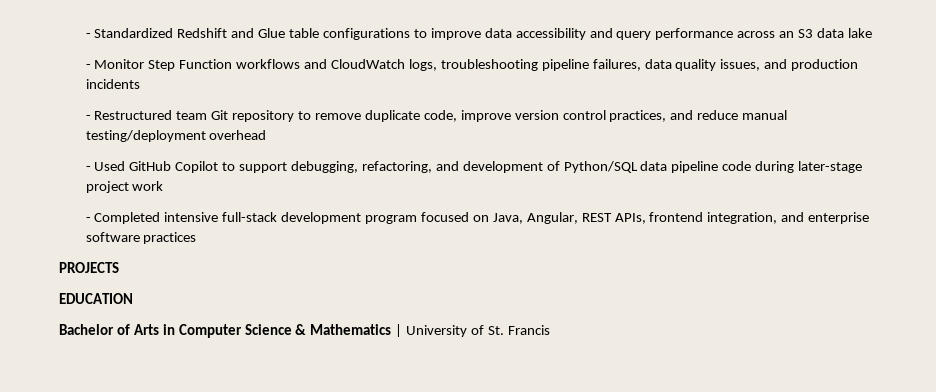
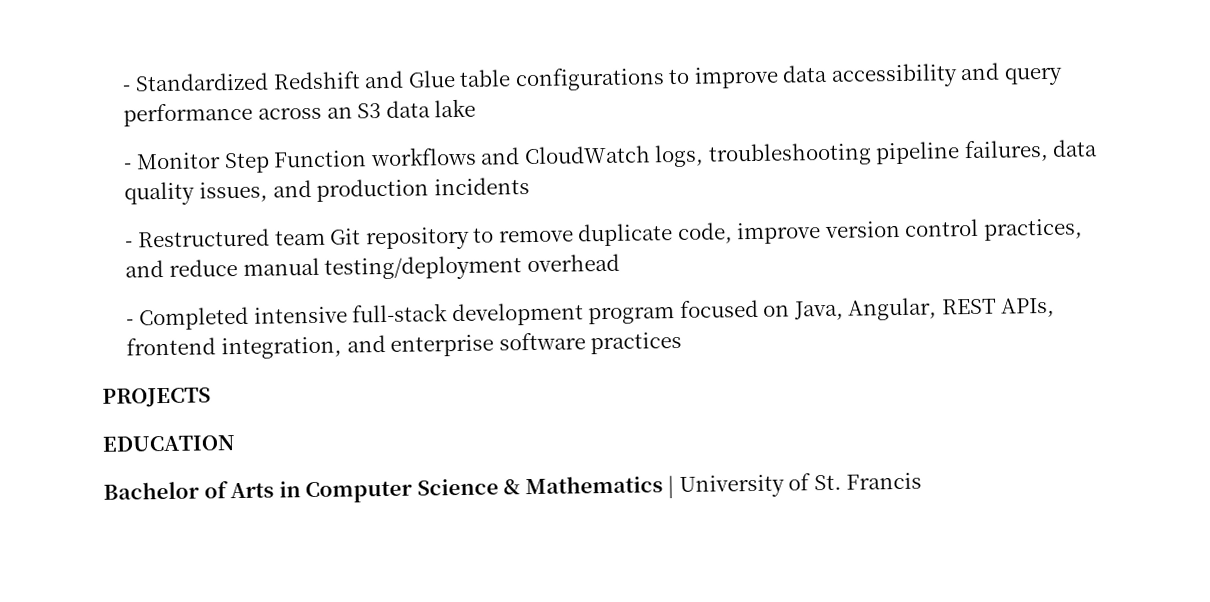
[85,161,863,173] [85,181,164,193] // - Used GitHub Copilot to support debugging, refactoring, and development of Python/SQL data pipeline code during later-stage project work -> (620, 263) none

